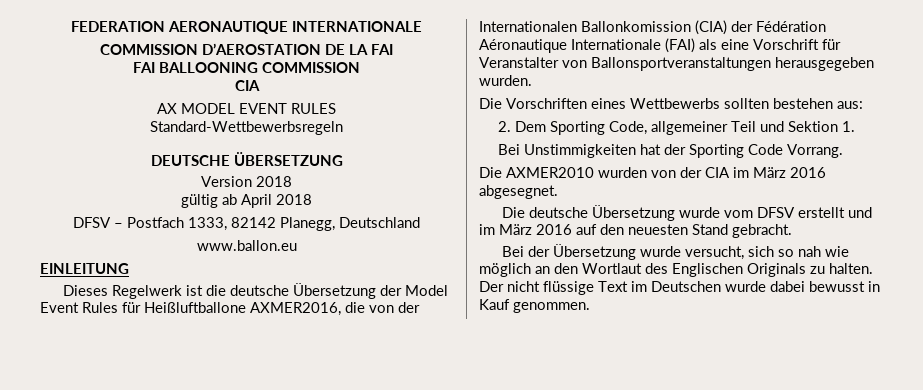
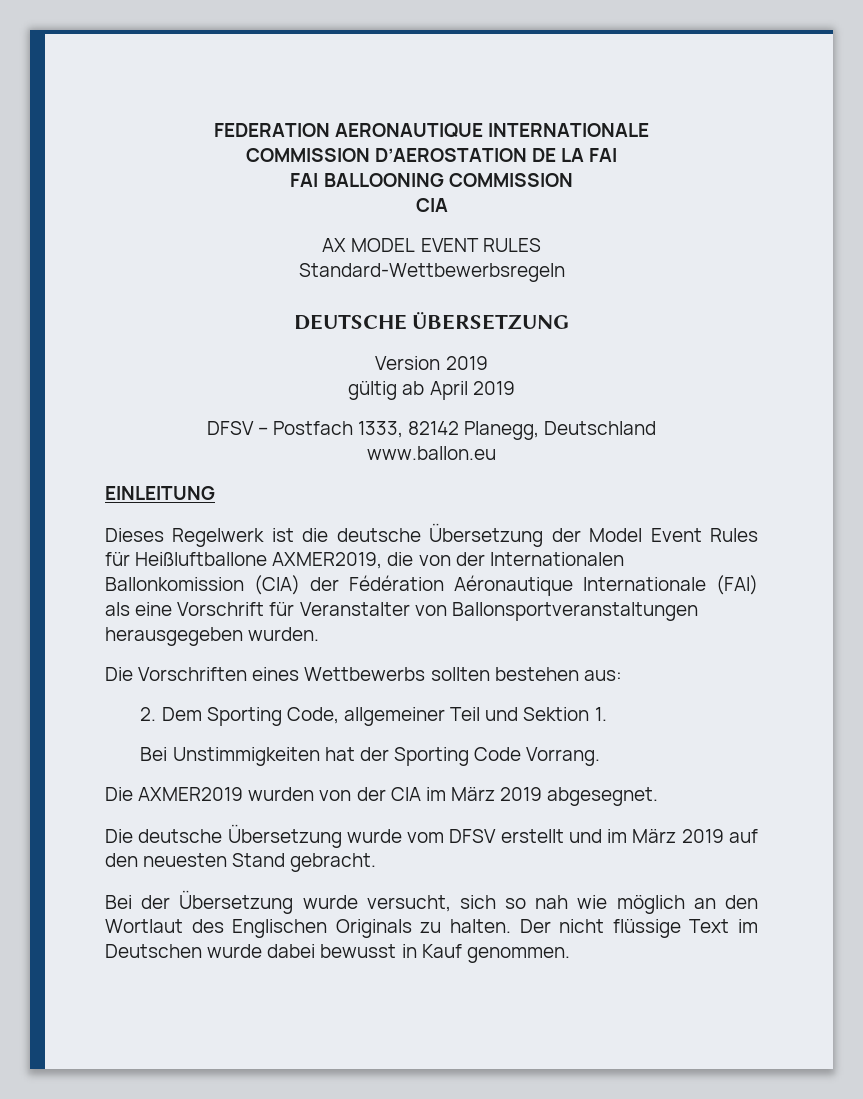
[256,176,292,187] 2018 -> [445,356,488,370] 2019
[276,194,312,205] 2018 -> [472,381,515,395] 2019
[250,302,341,316] AXMER2016, -> [272,552,383,569] AXMER2019,
[506,167,594,178] AXMER2010 -> [138,787,244,801] AXMER2019
[790,167,826,178] 2016 -> [500,787,543,801] 2019
[536,224,572,235] 2016 -> [681,829,724,843] 2019

